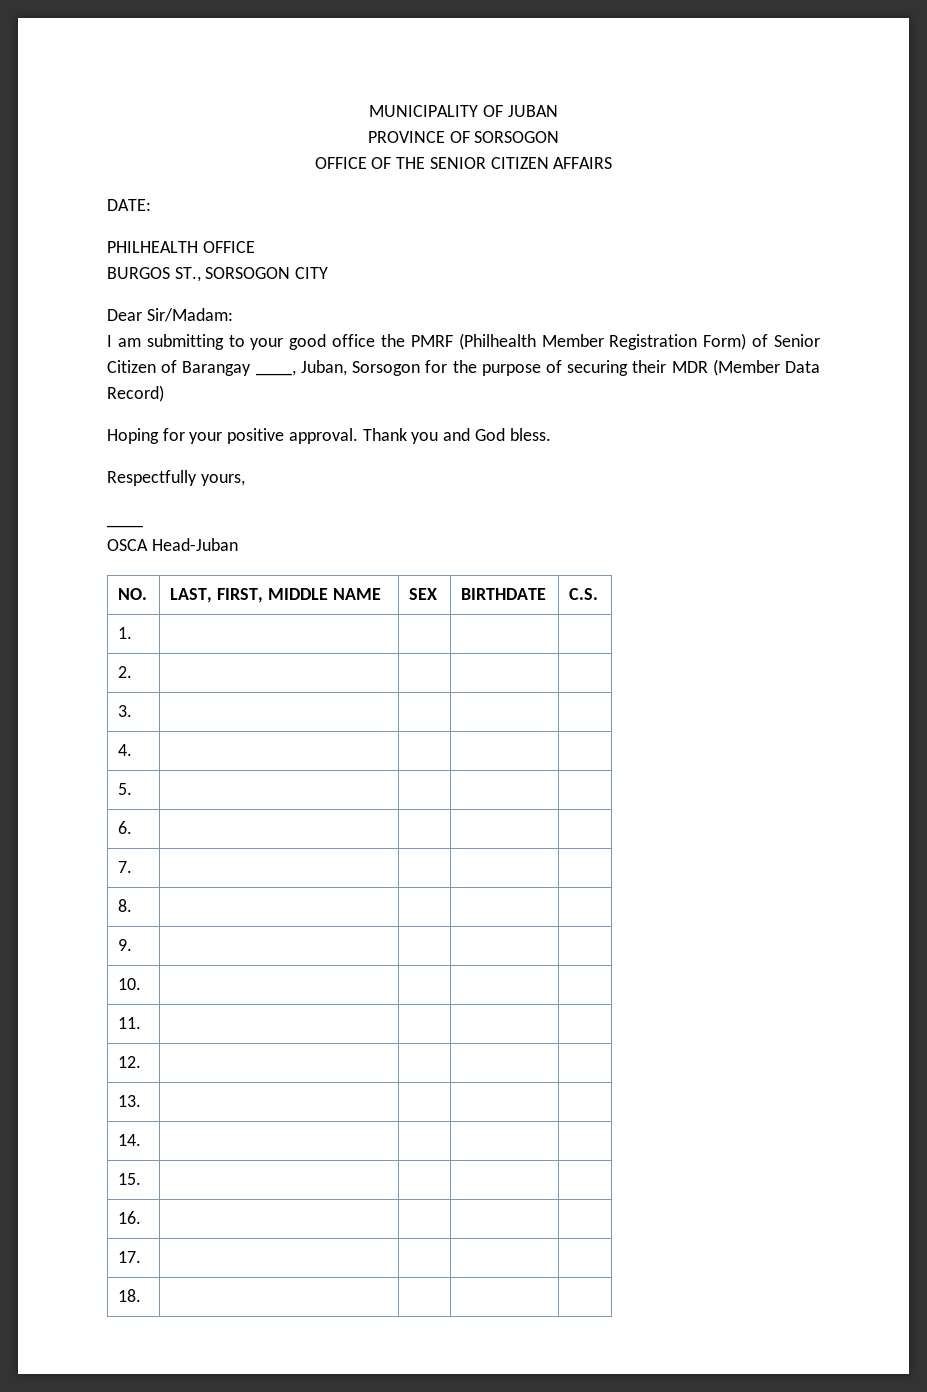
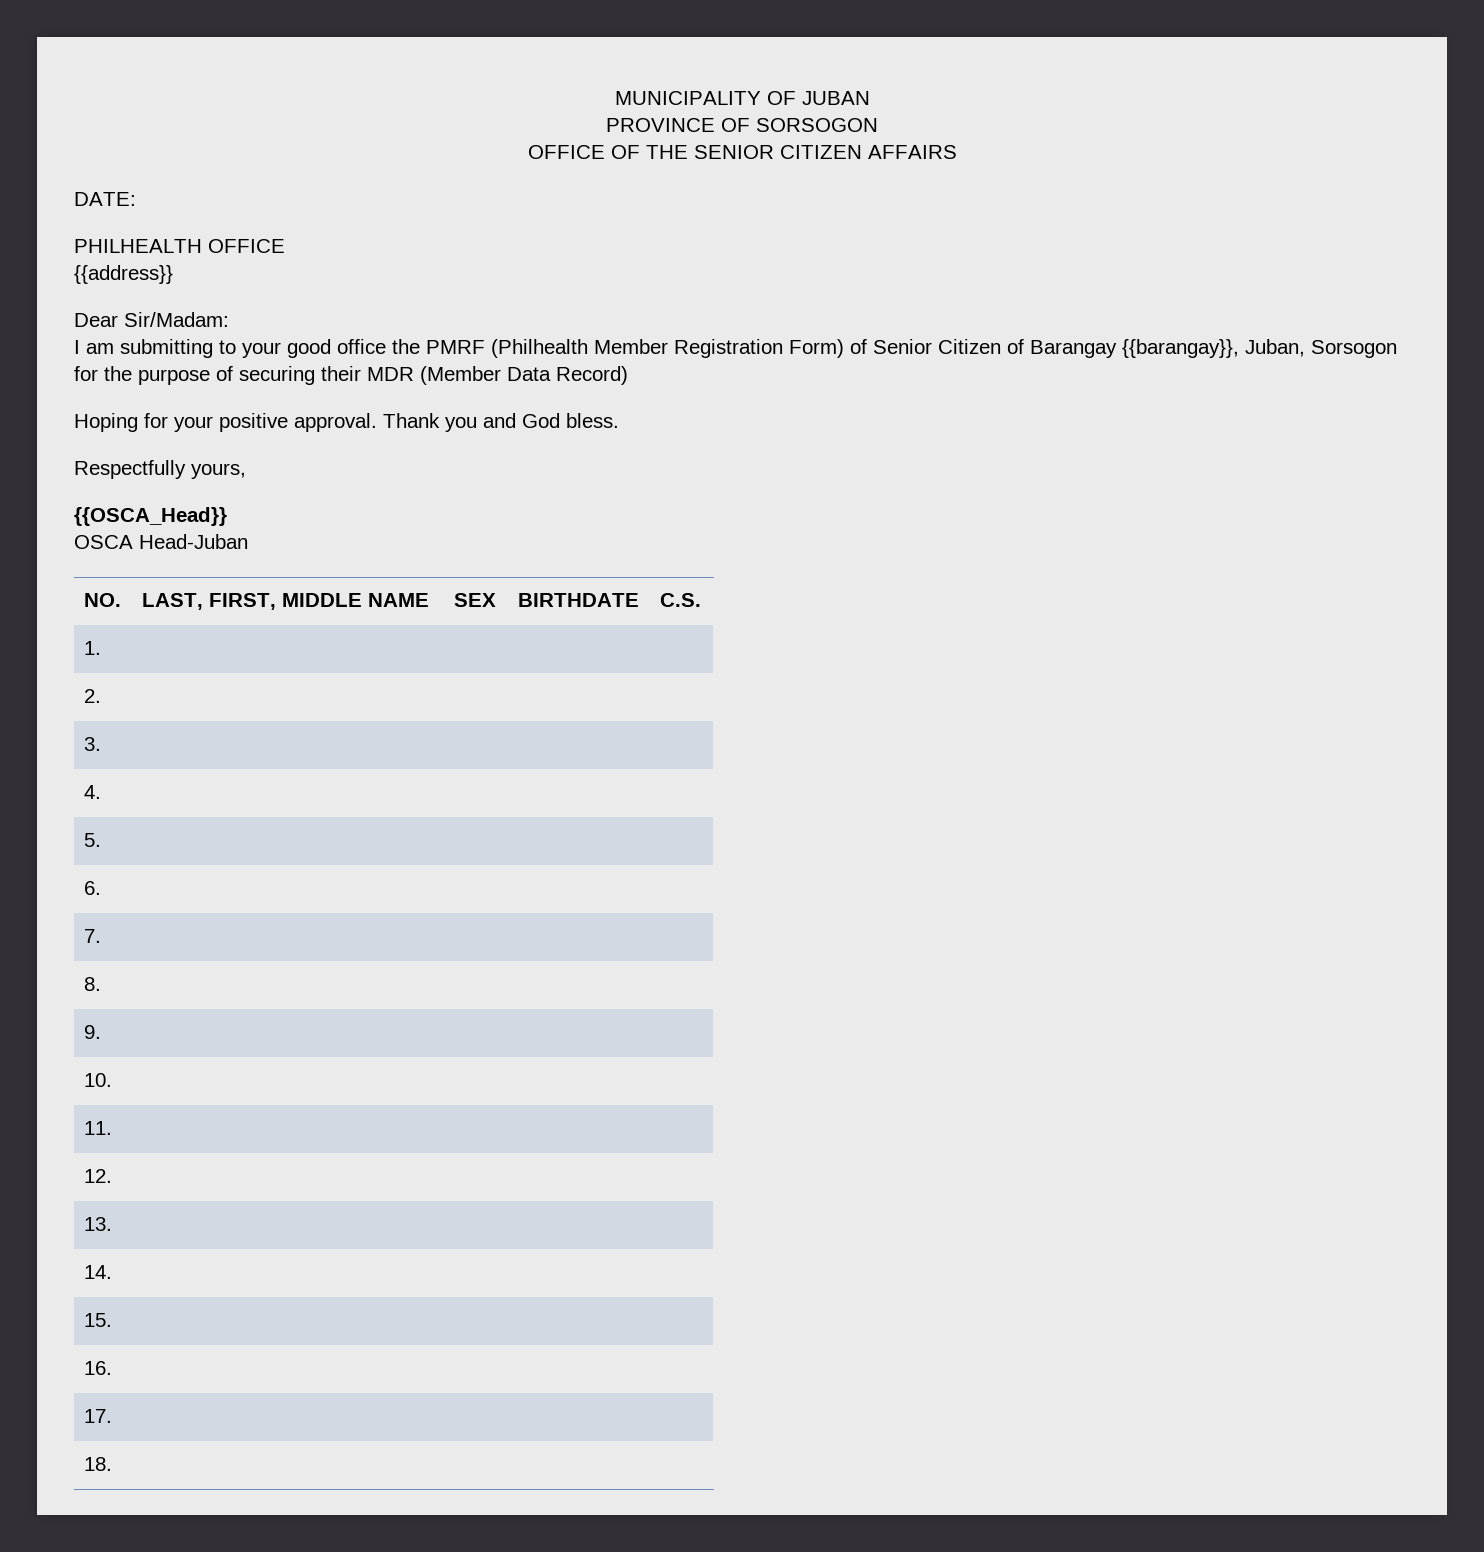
[107,267,329,282] BURGOS ST., SORSOGON CITY -> [74,265,173,284] {{address}}
[255,370,296,376] ____, -> [1122,339,1239,358] {{barangay}},
[107,525,143,528] ____ -> [74,507,227,526] {{OSCA_Head}}

